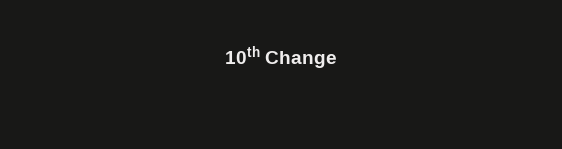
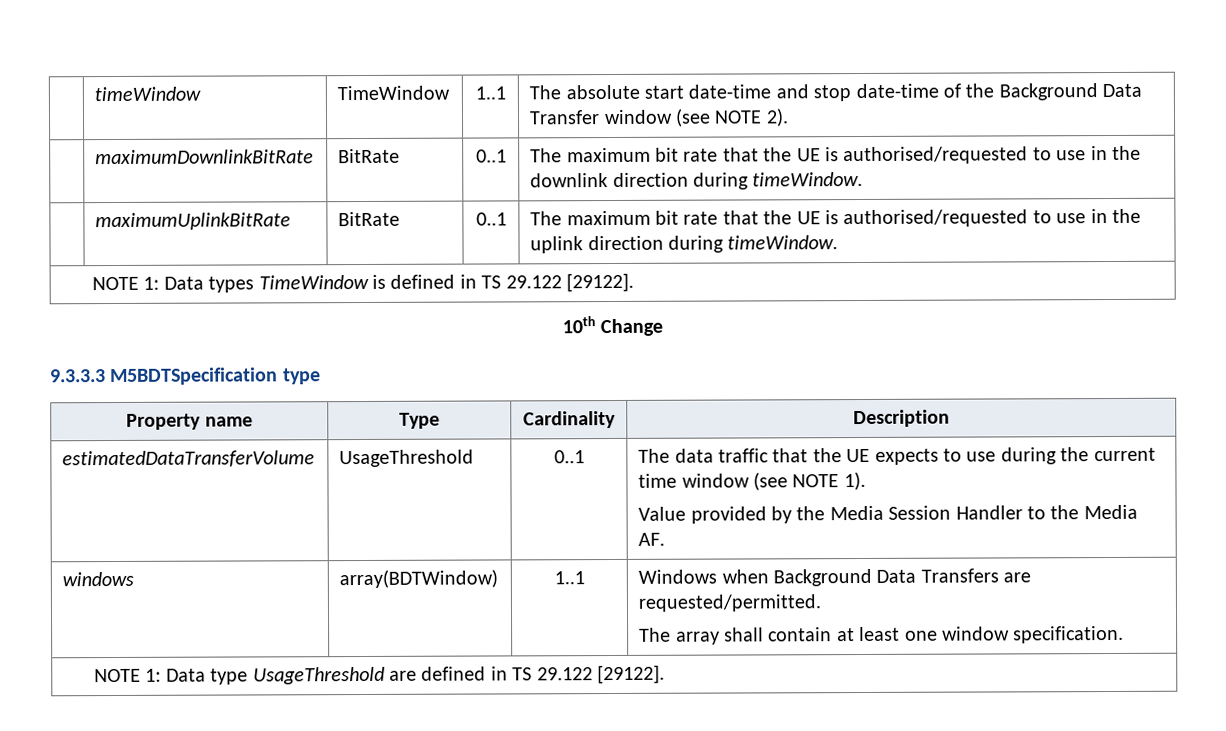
[224,46,338,68] 10th Change -> [94,86,202,102] [337,85,451,101] [474,86,506,100] [529,83,1143,102] [529,108,789,127] [95,149,315,165] [338,148,401,164] [475,149,507,163] [530,145,1141,165] [530,171,864,190] [95,212,292,231] [338,211,401,227] [475,212,507,226] [530,208,1141,228] [530,235,839,254] [91,272,634,293] [561,316,664,337] [50,367,321,386] [126,413,253,430] [399,412,440,429] [523,410,616,429] [853,409,950,428] [62,450,316,468] [339,449,475,468] [553,450,585,464] [638,447,1156,465] [638,471,866,491] [638,504,1138,524] [638,532,666,546] [62,571,135,587] [339,569,499,589] [553,571,585,585] [638,568,1032,587] [638,594,822,612] [639,625,1125,645] [93,664,665,685] | timeWindow | TimeWindow | 1..1 | The absolute start date-time and stop date-time of the Background Data Transfer window (see NOTE 2). // | maximumDownlinkBitRate | BitRate | 0..1 | The maximum bit rate that the UE is authorised/requested to use in the downlink direction during timeWindow. // | maximumUplinkBitRate | BitRate | 0..1 | The maximum bit rate that the UE is authorised/requested to use in the uplink direction during timeWindow. // NOTE 1: Data types TimeWindow is defined in TS 29.122 [29122]. // 10th Change // 9.3.3.3 M5BDTSpecification type // Property name | Type | Cardinality | Description // estimatedDataTransferVolume | UsageThreshold | 0..1 | The data traffic that the UE expects to use during the current time window (see NOTE 1). // Value provided by the Media Session Handler to the Media AF. // windows | array(BDTWindow) | 1..1 | Windows when Background Data Transfers are requested/permitted. // The array shall contain at least one window specification. // NOTE 1: Data type UsageThreshold are defined in TS 29.122 [29122].

